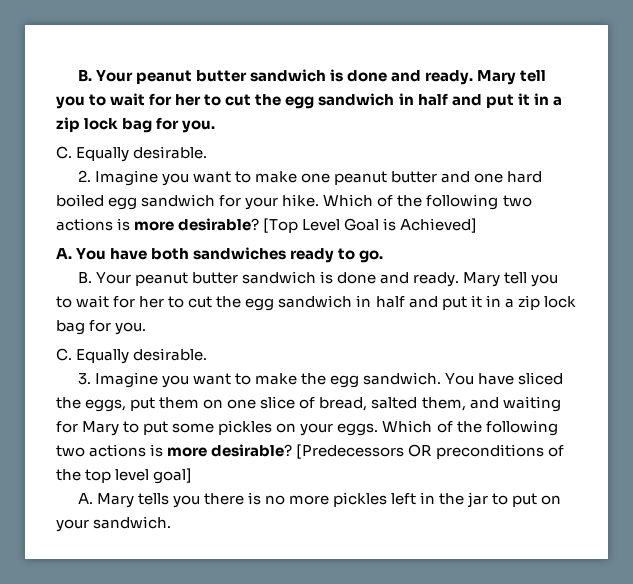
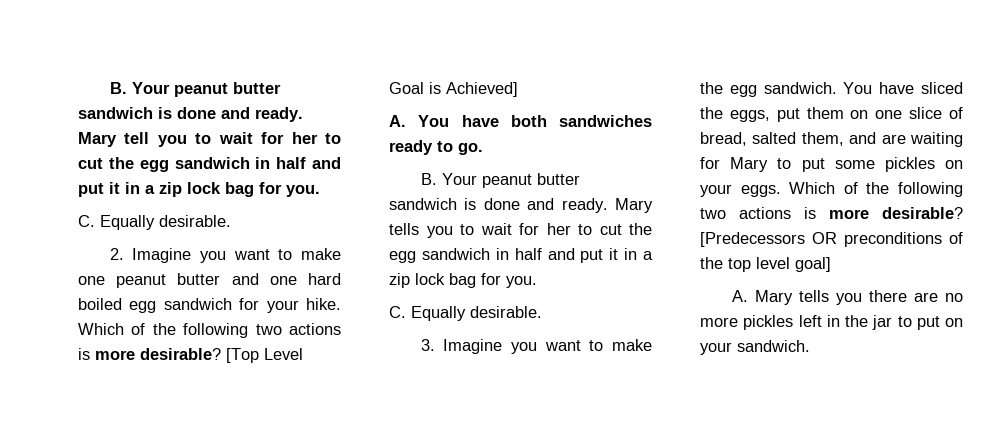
[504,272,528,284] tell -> [389,223,419,235] tells
(499, 403) none -> [881,134,906,144] are
[247,492,261,505] is -> [913,292,938,302] are

